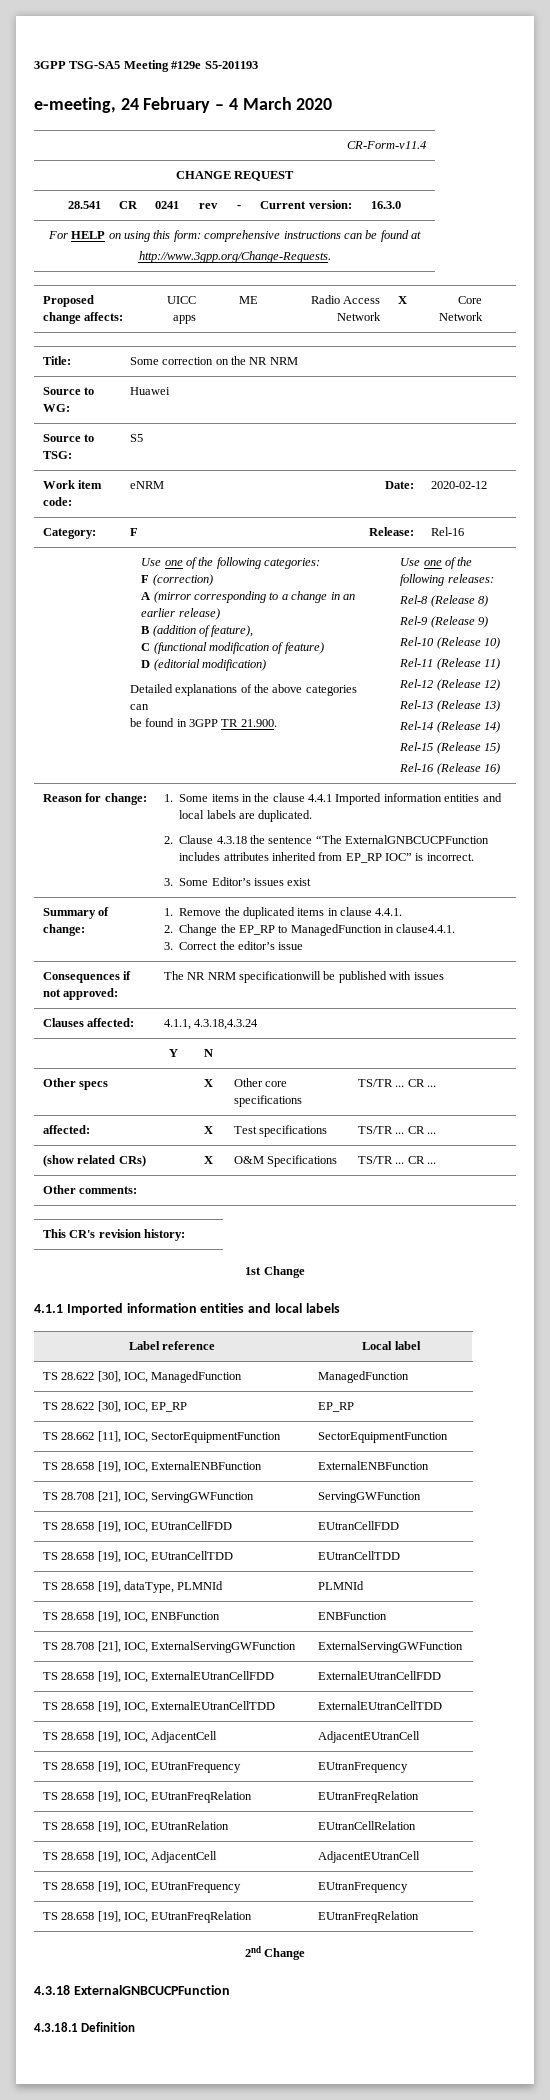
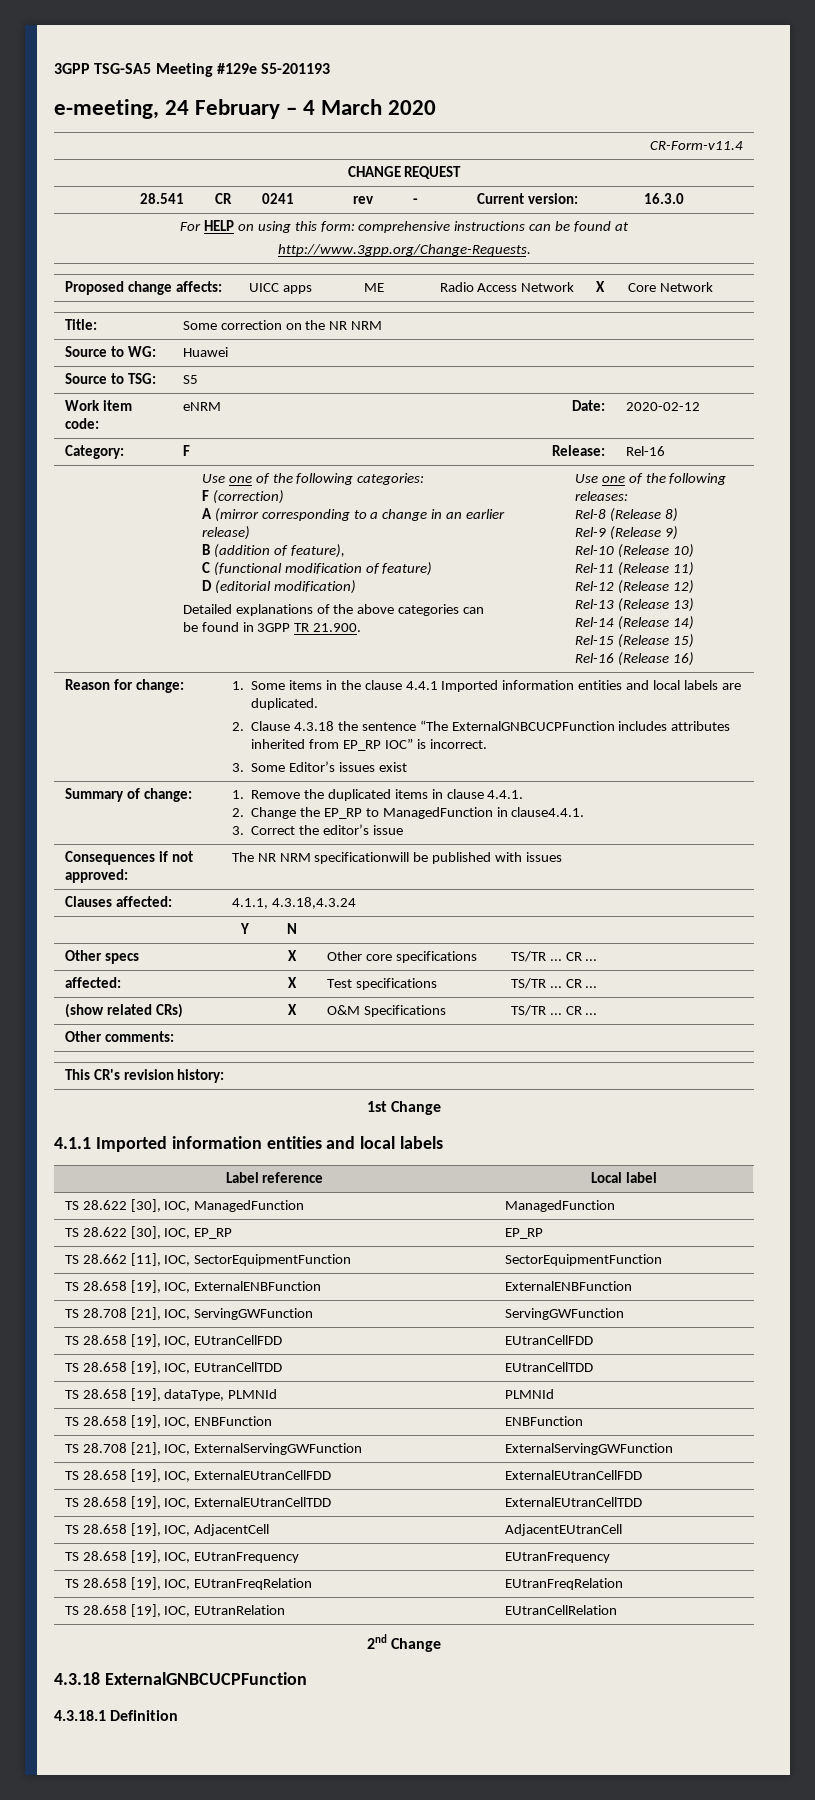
[42,1851,218,1863] [317,1851,420,1863] [42,1881,242,1893] [317,1882,408,1893] [42,1911,253,1923] [317,1911,419,1923] // TS 28.658 [19], IOC, AdjacentCell | AdjacentEUtranCell // TS 28.658 [19], IOC, EUtranFrequency | EUtranFrequency // TS 28.658 [19], IOC, EUtranFreqRelation | EUtranFreqRelation -> (617, 1610) none

